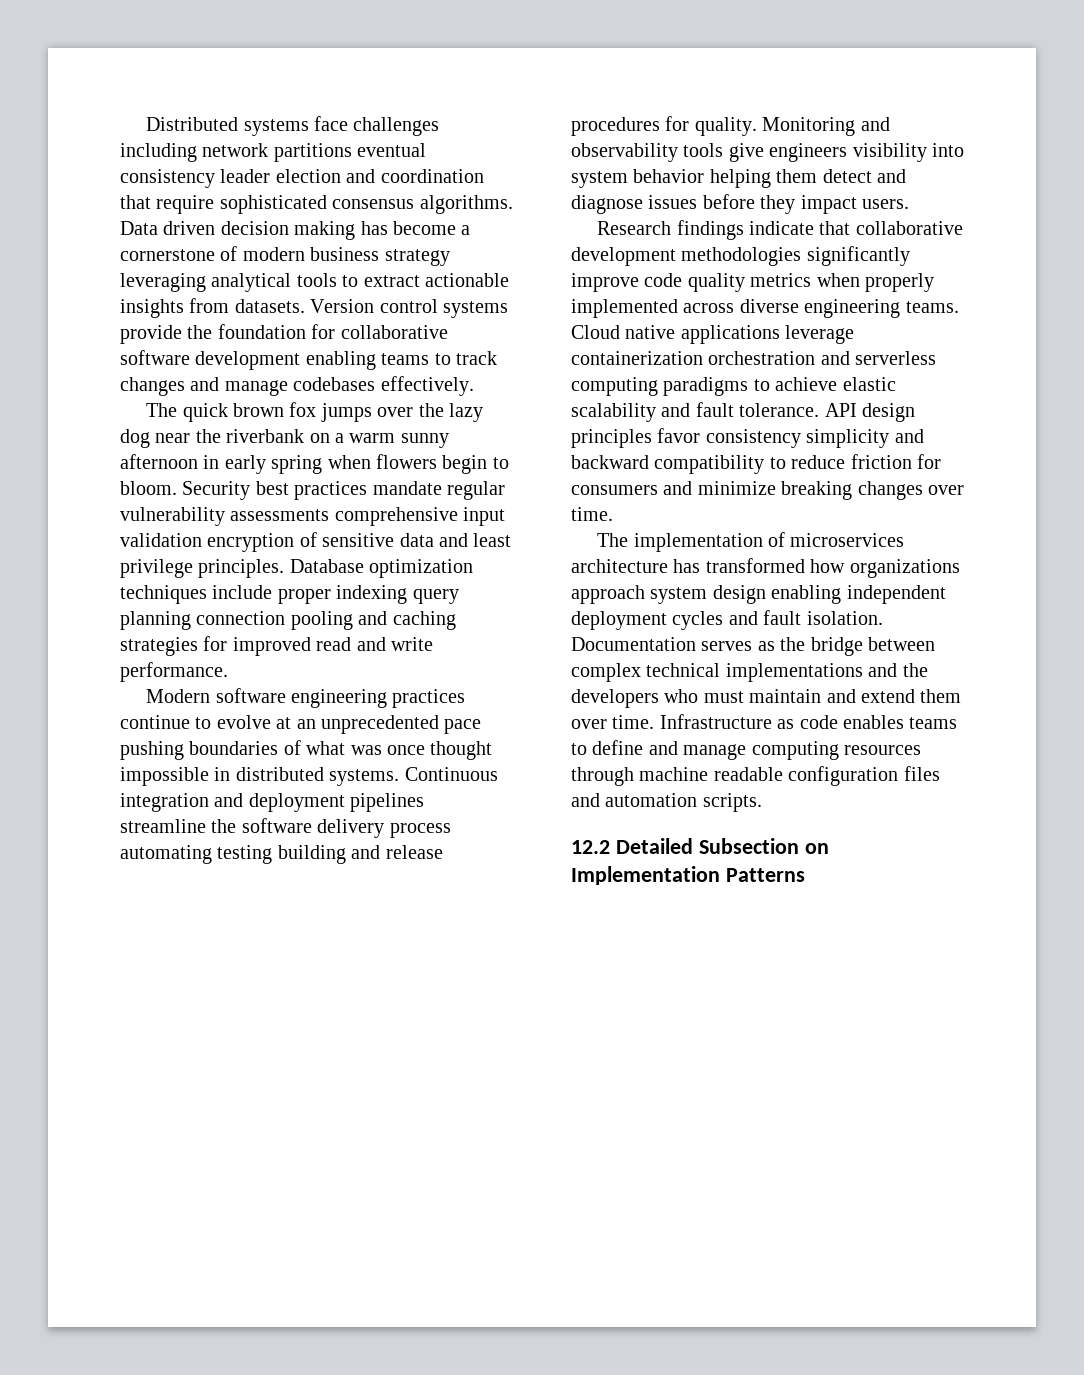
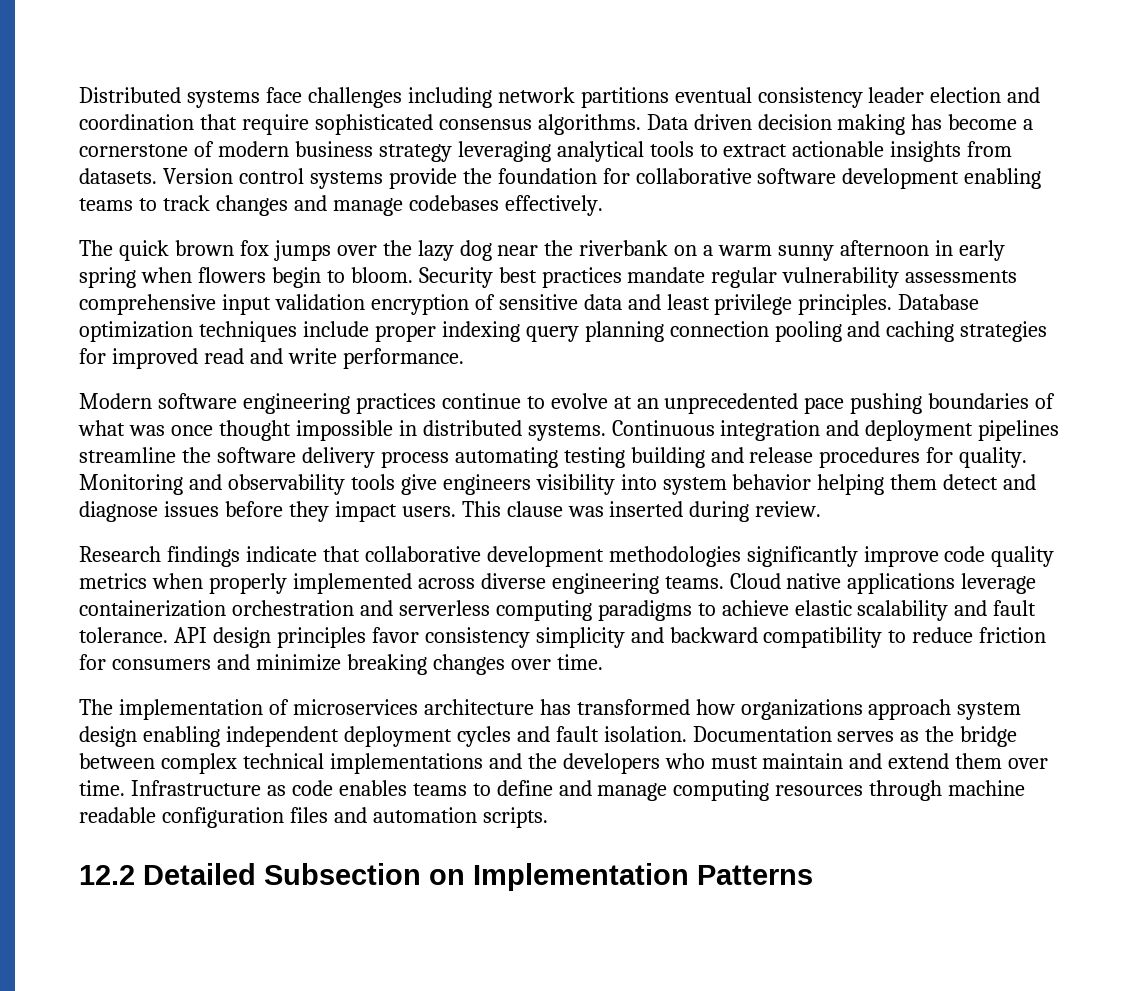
(909, 204) none -> [461,501,822,522] This clause was inserted during review.

